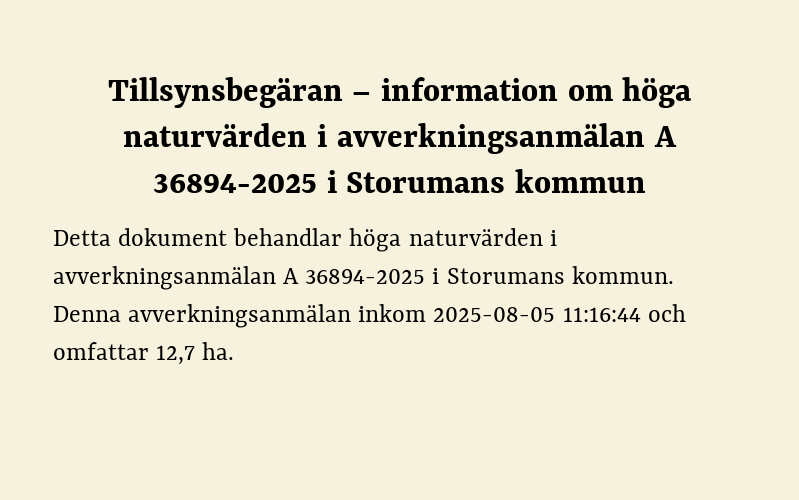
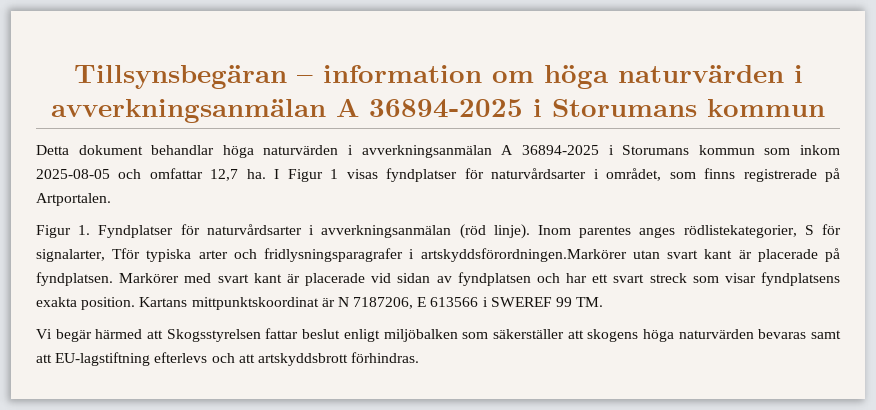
[571,266,674,284] [53,304,352,328] kommun. Denna avverkningsanmälan -> [698,145,791,155] kommun som
[562,307,641,322] 11:16:44 -> (110, 174) none
(235, 351) none -> [274,168,841,182] [36,193,111,206] [36,224,841,239] [36,248,841,262] [36,272,840,286] [36,297,604,310] [36,328,841,342] [36,352,420,366] I Figur 1 visas fyndplatser för naturvårdsarter i området, som finns registrerade på Artportalen. // Figur 1. Fyndplatser för naturvårdsarter i avverkningsanmälan (röd linje). Inom parentes anges rödlistekategorier, S för signalarter, Tför typiska arter och fridlysningsparagrafer i artskyddsförordningen.Markörer utan svart kant är placerade på fyndplatsen. Markörer med svart kant är placerade vid sidan av fyndplatsen och har ett svart streck som visar fyndplatsens exakta position. Kartans mittpunktskoordinat är N 7187206, E 613566 i SWEREF 99 TM. // Vi begär härmed att Skogsstyrelsen fattar beslut enligt miljöbalken som säkerställer att skogens höga naturvärden bevaras samt att EU-lagstiftning efterlevs och att artskyddsbrott förhindras.

